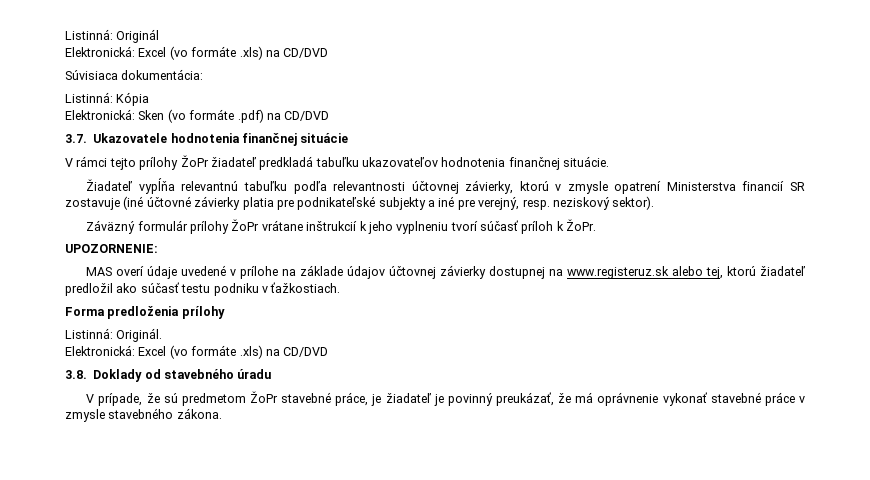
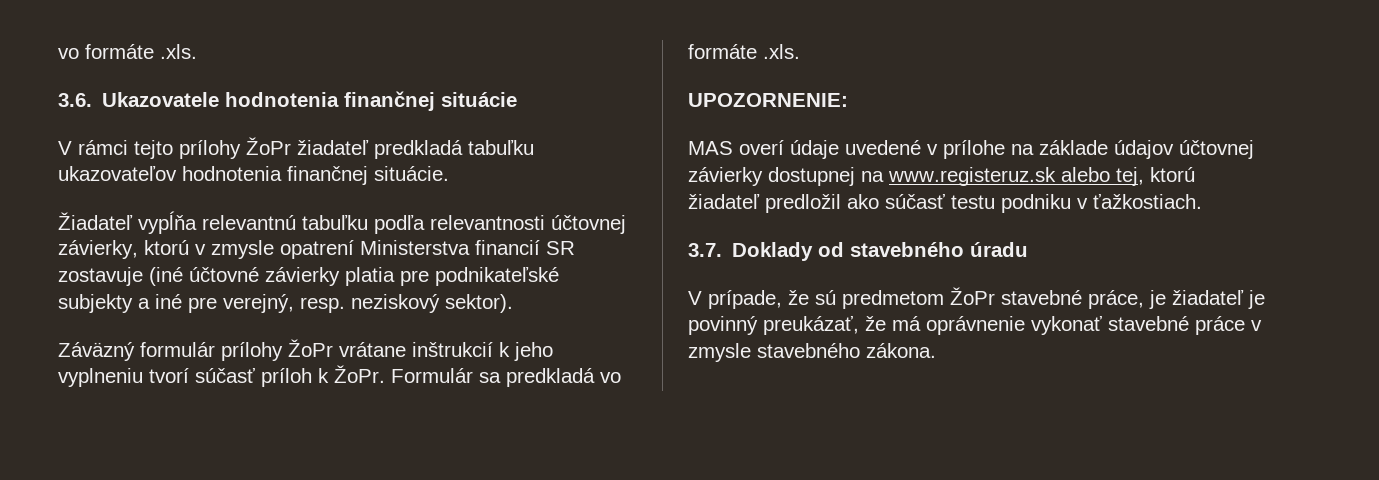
[65,29,160,43] [65,46,329,60] [65,69,204,80] [65,92,150,106] [65,109,330,123] [65,134,87,143] Listinná: Originál // Elektronická: Excel (vo formáte .xls) na CD/DVD // Súvisiaca dokumentácia: // Listinná: Kópia // Elektronická: Sken (vo formáte .pdf) na CD/DVD // 3.7. -> [58,44,197,59] [58,93,92,107] vo formáte .xls. // 3.6.
(597, 225) none -> [391,368,621,387] [688,44,800,59] Formulár sa predkladá vo formáte .xls.
[65,306,225,319] [65,328,163,342] [65,345,329,359] [65,370,87,379] Forma predloženia prílohy // Listinná: Originál. // Elektronická: Excel (vo formáte .xls) na CD/DVD // 3.8. -> [688,243,722,257] 3.7.

